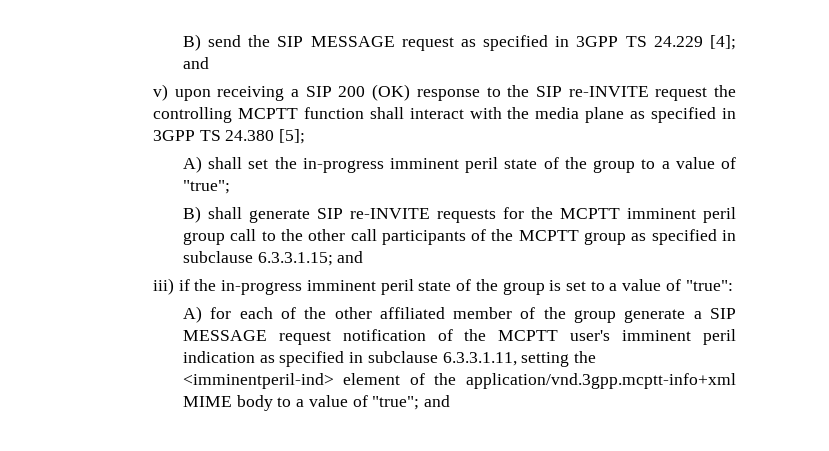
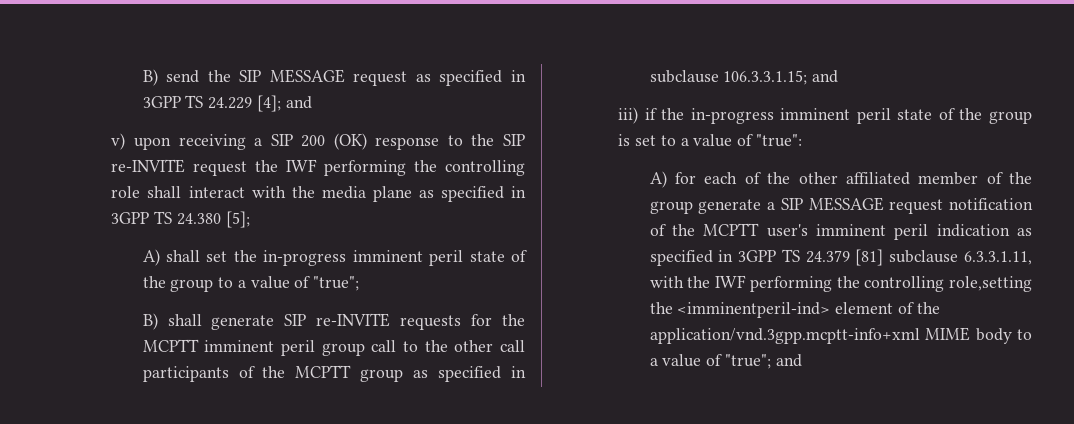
[152,107,364,123] controlling MCPTT function -> [286,159,525,176] [111,186,141,198] IWF performing the controlling role
[257,252,333,266] 6.3.3.1.15; -> [723,70,808,85] 106.3.3.1.15;
[367,351,570,367] subclause 6.3.3.1.11, setting -> [738,249,1032,266] [649,275,1032,292] 3GPP TS 24.379 [81] subclause 6.3.3.1.11, with the IWF performing the controlling role,setting

